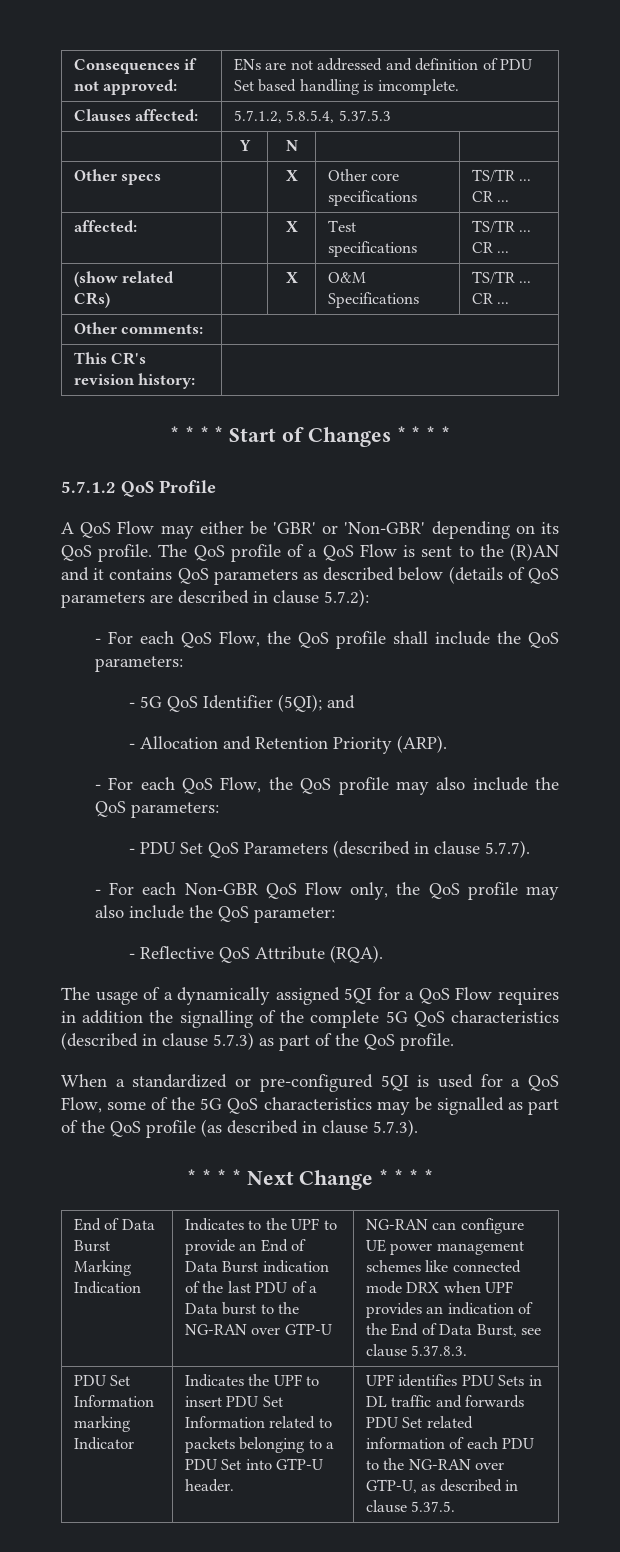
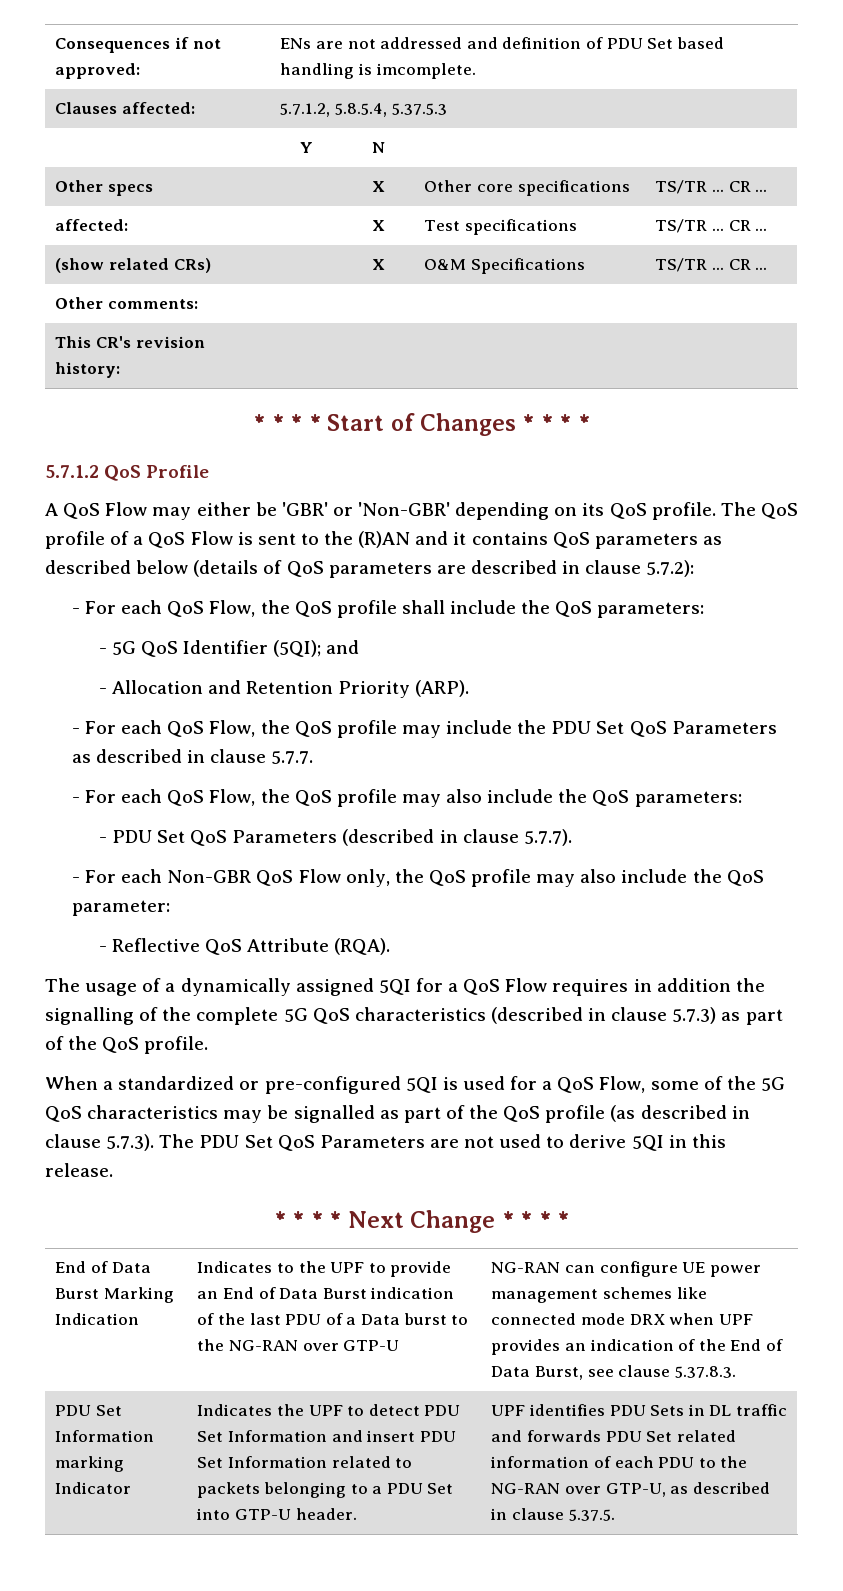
(447, 744) none -> [71,720,777,738] [71,749,314,764] // - For each QoS Flow, the QoS profile may include the PDU Set QoS Parameters as described in clause 5.7.7.
(418, 1128) none -> [159,1134,726,1151] [45,1163,113,1177] The PDU Set QoS Parameters are not used to derive 5QI in this release.
(320, 1381) none -> [368,1404,461,1416] [197,1430,363,1442] detect PDU Set Information and

